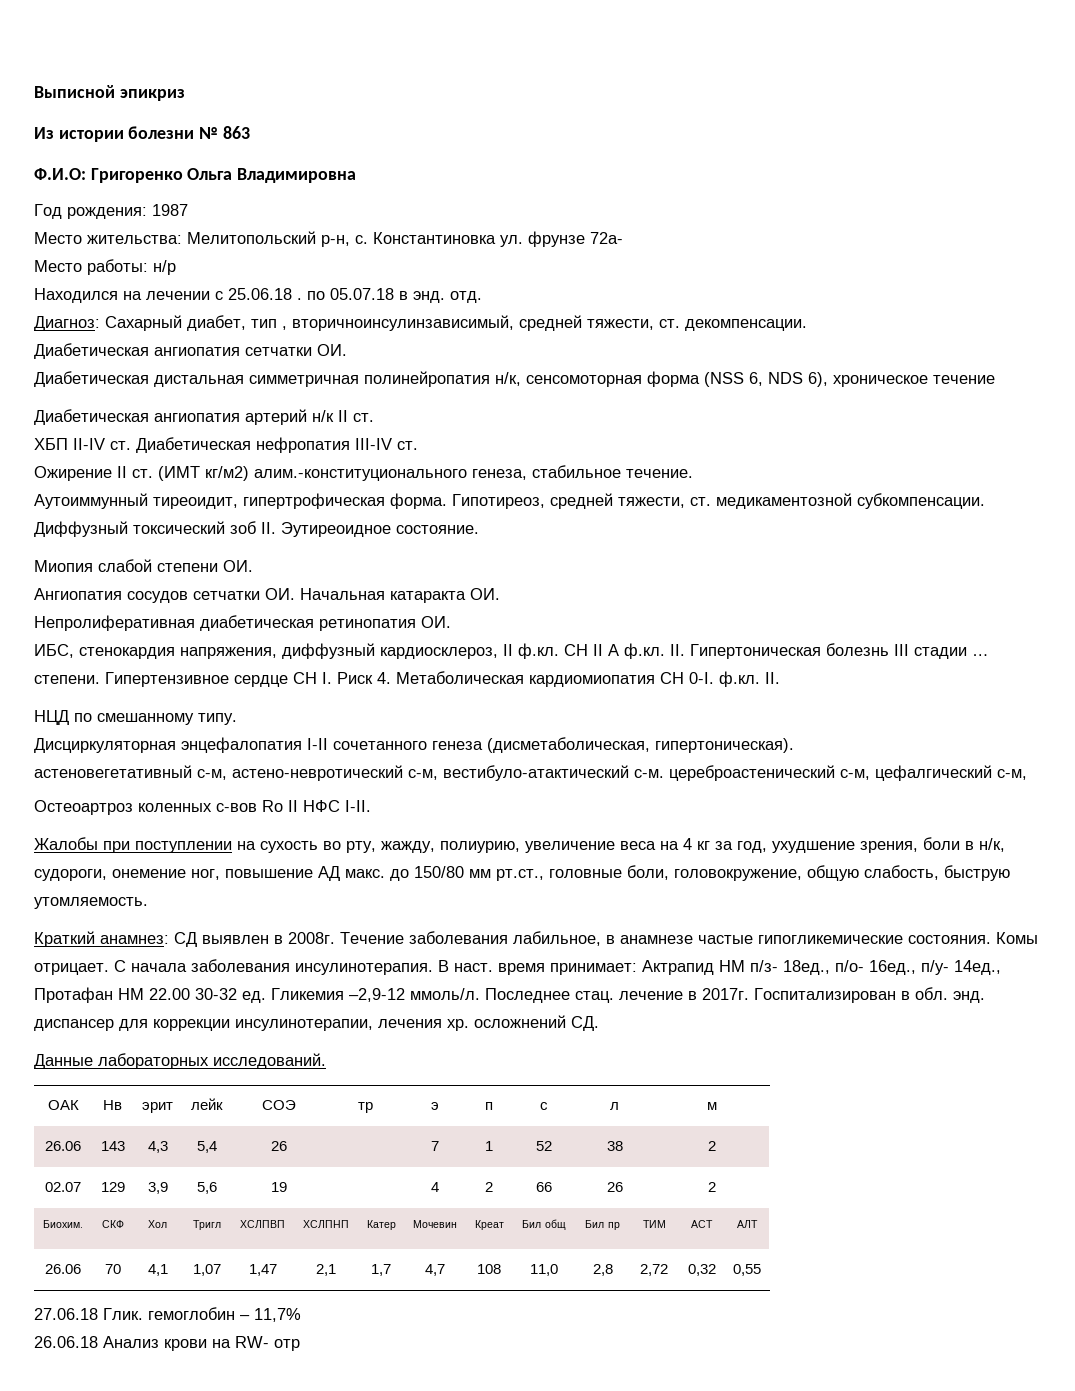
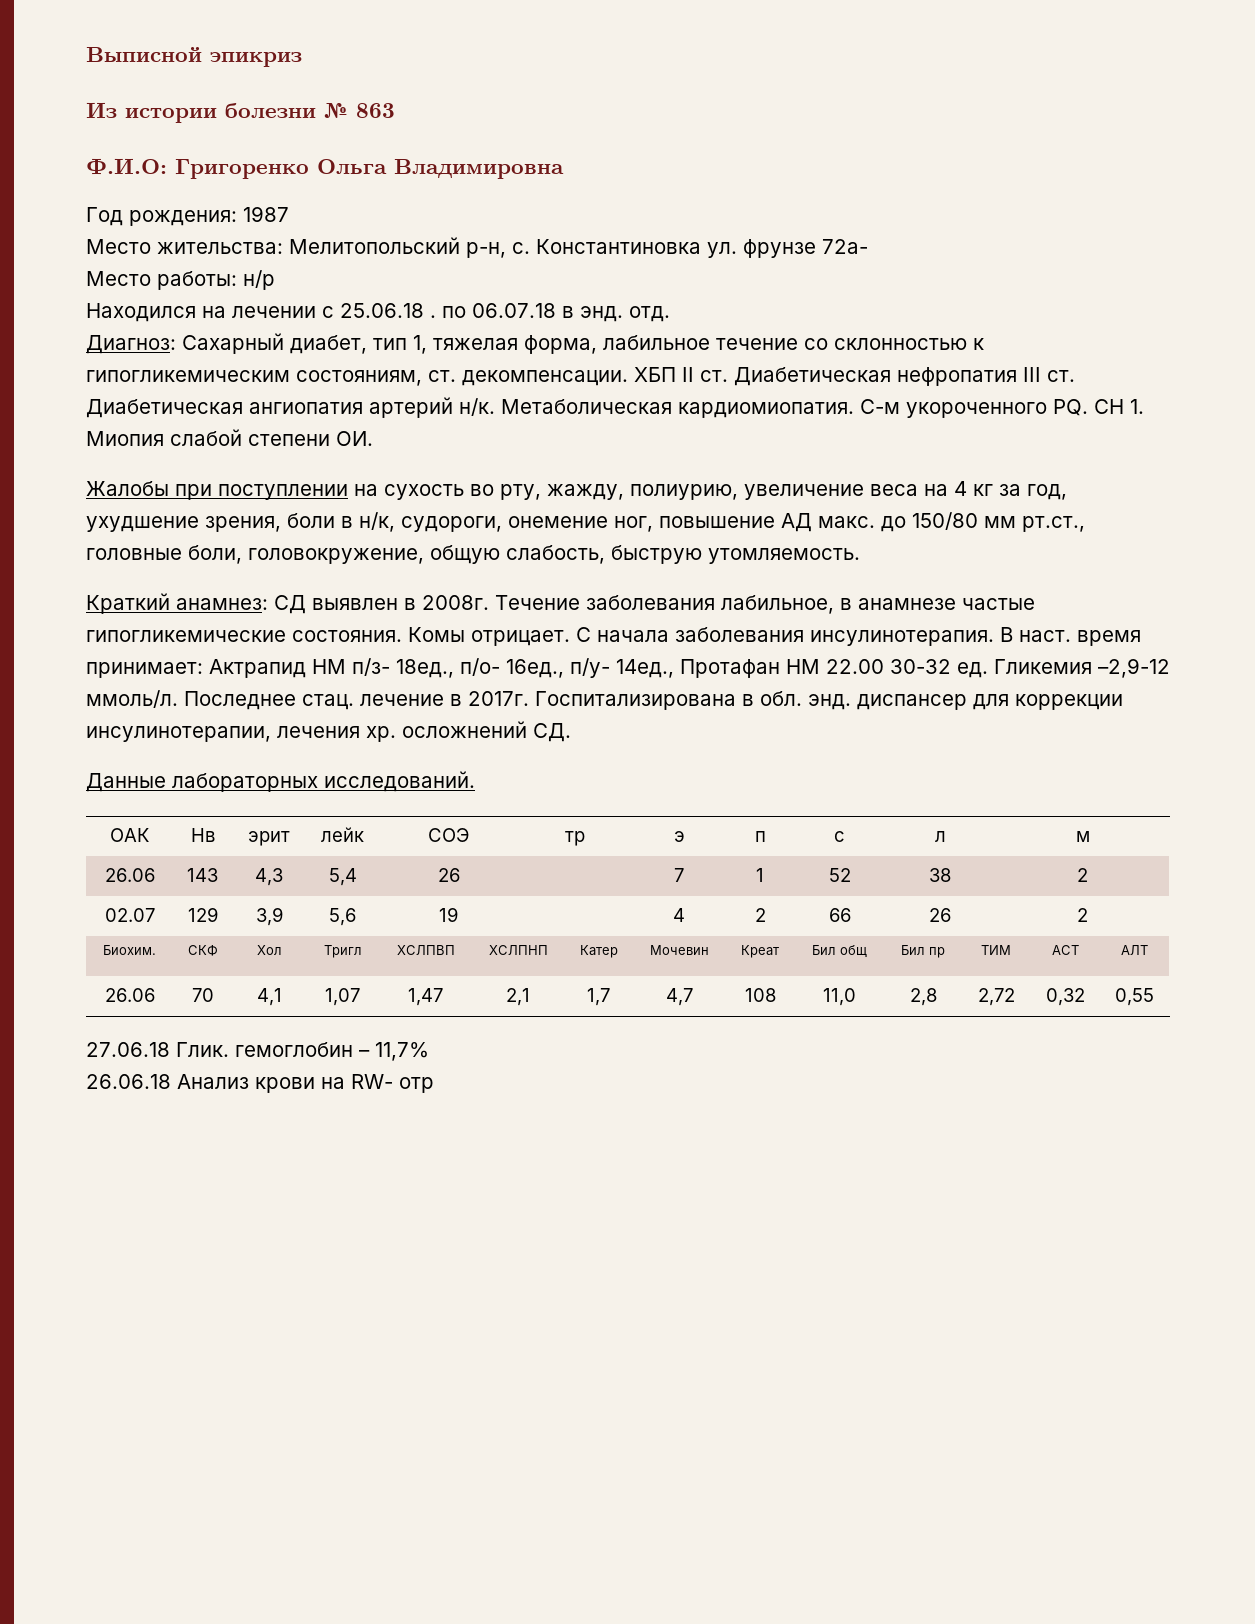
[330,288,394,300] 05.07.18 -> [472,303,556,318] 06.07.18
[282,315,807,331] [34,343,347,359] [34,371,995,387] [34,409,374,425] [34,437,418,453] [34,465,693,481] [34,493,985,509] [34,521,479,537] [34,559,253,572] [34,588,500,603] [34,615,451,631] [34,643,989,659] [34,671,780,687] [34,710,237,725] [34,737,794,753] [34,765,1027,781] [34,800,371,815] , вторичноинсулинзависимый, средней тяжести, ст. декомпенсации. // Диабетическая ангиопатия сетчатки ОИ. // Диабетическая дистальная симметричная полинейропатия н/к, сенсомоторная форма (NSS 6, NDS 6), хроническое течение // Диабетическая ангиопатия артерий н/к II ст. // ХБП II-IV ст. Диабетическая нефропатия III-IV ст. // Ожирение II ст. (ИМТ кг/м2) алим.-конституционального генеза, стабильное течение. // Аутоиммунный тиреоидит, гипертрофическая форма. Гипотиреоз, средней тяжести, ст. медикаментозной субкомпенсации. Диффузный токсический зоб II. Эутиреоидное состояние. // Миопия слабой степени ОИ. // Ангиопатия сосудов сетчатки ОИ. Начальная катаракта ОИ. // Непролиферативная диабетическая ретинопатия ОИ. // ИБС, стенокардия напряжения, диффузный кардиосклероз, II ф.кл. СН II А ф.кл. II. Гипертоническая болезнь III стадии … степени. Гипертензивное сердце СН I. Риск 4. Метаболическая кардиомиопатия СН 0-I. ф.кл. II. // НЦД по смешанному типу. // Дисциркуляторная энцефалопатия I-II сочетанного генеза (дисметаболическая, гипертоническая). // астеновегетативный с-м, астено-невротический с-м, вестибуло-атактический с-м. цереброастенический с-м, цефалгический с-м, // Остеоартроз коленных с-вов Rо II НФС I-II. -> [413,335,984,354] [86,367,1075,386] [86,397,1144,418] [86,429,373,446] 1, тяжелая форма, лабильное течение со склонностью к гипогликемическим состояниям, ст. декомпенсации. ХБП II ст. Диабетическая нефропатия III ст. Диабетическая ангиопатия артерий н/к. Метаболическая кардиомиопатия. С-м укороченного PQ. СН 1. Миопия слабой степени ОИ.
[754,988,896,1003] Госпитализирован -> [535,691,736,710] Госпитализирована

